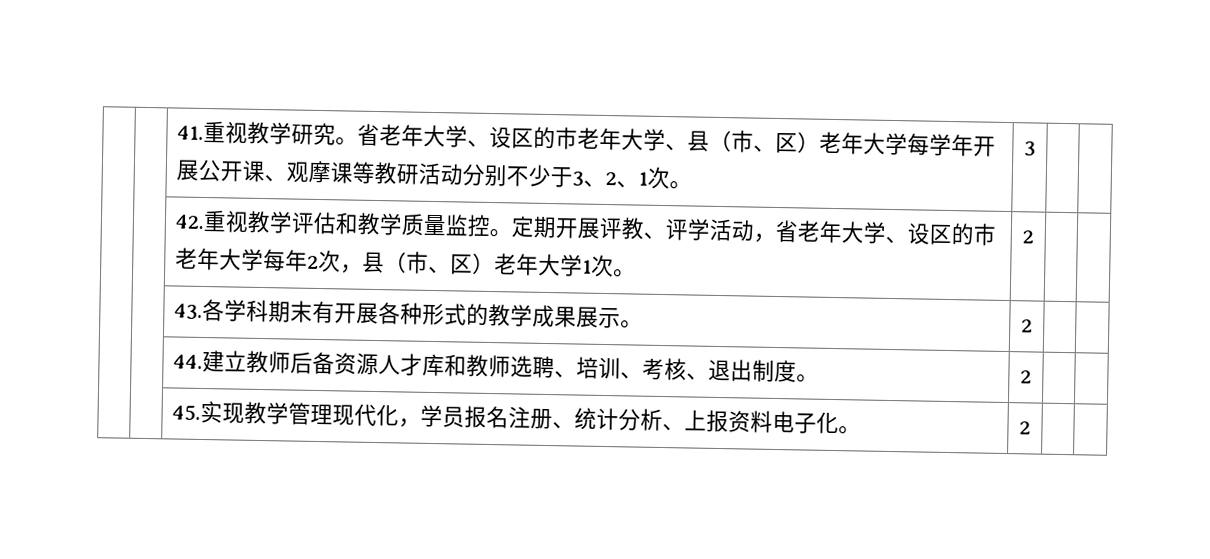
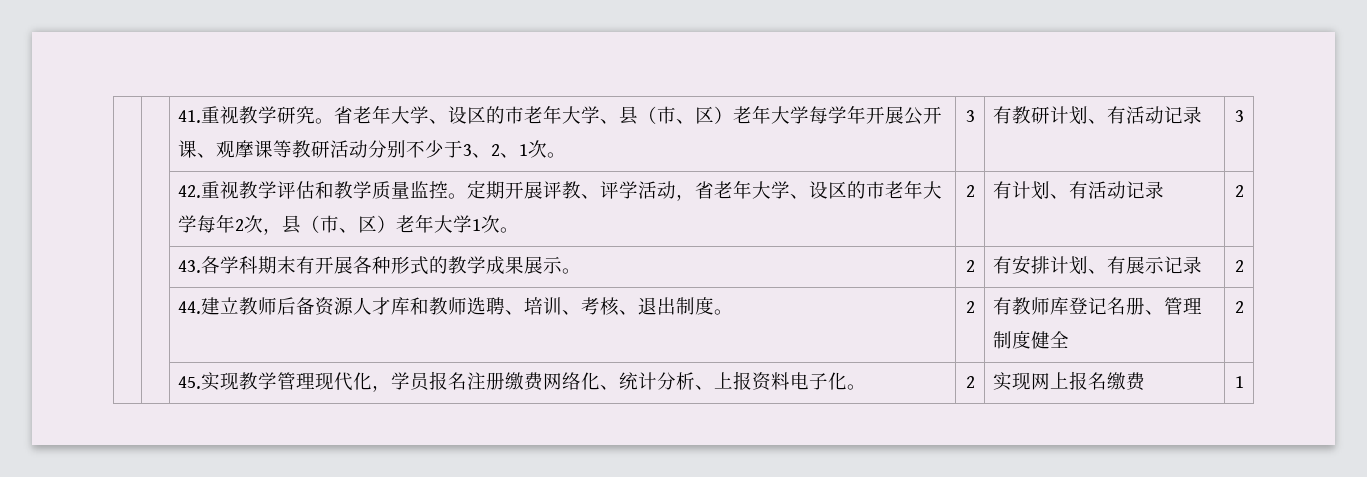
(1036, 149) | -> [993,106,1203,125] [1234,110,1244,122] 有教研计划、有活动记录 | 3
(1034, 237) | -> [993,181,1165,200] [1234,185,1244,197] 有计划、有活动记录 | 2
(1033, 326) | -> [993,255,1203,275] [1234,260,1244,272] 有安排计划、有展示记录 | 2
(1032, 377) | -> [993,297,1203,315] [993,331,1070,349] [1234,301,1244,313] 有教师库登记名册、管理制度健全 | 2
(553, 419) none -> [505,372,601,391] 缴费网络化
(1031, 428) | -> [993,371,1146,391] [1234,376,1244,388] 实现网上报名缴费 | 1

